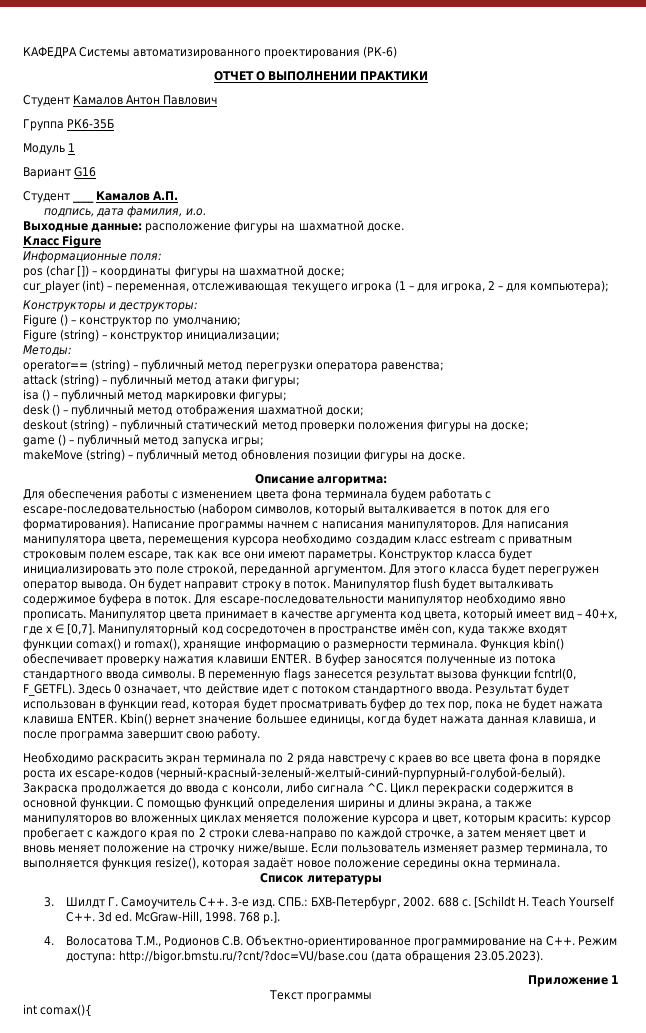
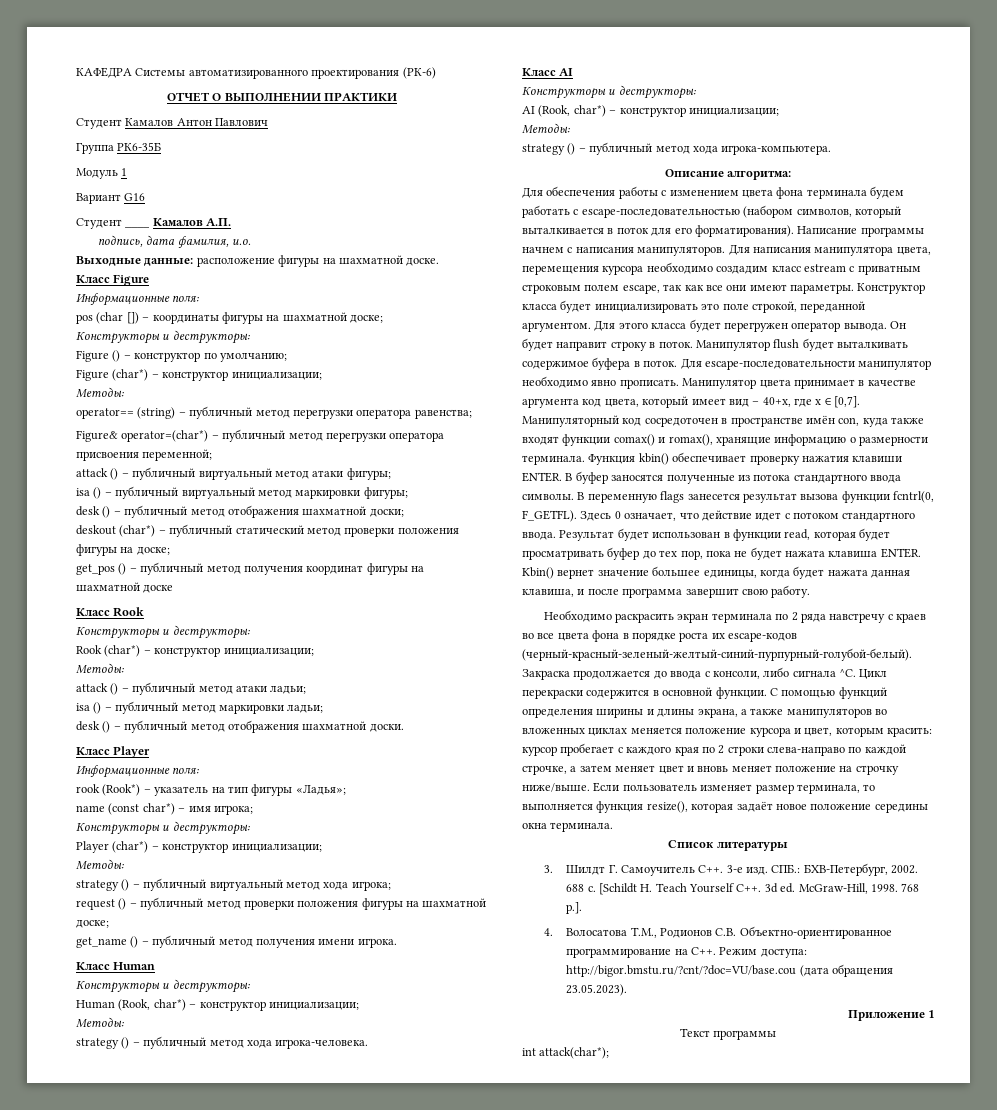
[23,280,610,293] // cur_player (int) – переменная, отслеживающая текущего игрока (1 – для игрока, 2 – для компьютера); -> (383, 319) none
[60,329,100,342] (string) -> [112,369,149,381] (char*)
[23,374,212,387] attack (string) – публичный метод -> [76,429,445,442] [76,449,213,461] [76,467,309,480] Figure& operator=(char*) – публичный метод перегрузки оператора присвоения переменной; // attack () – публичный виртуальный метод
(125, 395) none -> [181,487,255,499] виртуальный
[70,419,110,432] (string) -> [119,525,156,537] (char*)
[23,434,264,447] [23,449,465,462] game () – публичный метод запуска игры; // makeMove (string) – публичный метод обновления позиции фигуры на доске. -> [76,562,424,575] [76,582,174,593] [76,607,145,617] [76,625,250,639] [76,645,314,657] [76,663,124,674] [76,682,307,695] [76,701,324,714] [76,720,404,733] [76,746,151,758] [76,765,200,778] [76,784,346,796] [76,803,253,815] [76,821,250,835] [76,841,322,853] [76,859,124,870] [76,878,391,891] [76,897,487,910] [76,920,109,928] [76,935,397,948] [76,962,156,971] [76,979,250,993] [76,999,359,1011] [76,1017,124,1028] [76,1036,369,1049] [522,68,574,77] [522,85,696,99] [522,105,779,117] [522,123,570,134] [522,142,832,155] get_pos () – публичный метод получения координат фигуры на шахматной доске // Класс Rook // Конструкторы и деструкторы: // Rook (char*) – конструктор инициализации; // Методы: // attack () – публичный метод атаки ладьи; // isa () – публичный метод маркировки ладьи; // desk () – публичный метод отображения шахматной доски. // Класс Player // Информационные поля: // rook (Rook*) – указатель на тип фигуры «Ладья»; // name (const char*) – имя игрока; // Конструкторы и деструкторы: // Player (char*) – конструктор инициализации; // Методы: // strategy () – публичный виртуальный метод хода игрока; // request () – публичный метод проверки положения фигуры на шахматной доске; // get_name () – публичный метод получения имени игрока. // Класс Human // Конструкторы и деструкторы: // Human (Rook, char*) – конструктор инициализации; // Методы: // strategy () – публичный метод хода игрока-человека. // Класс AI // Конструкторы и деструкторы: // AI (Rook, char*) – конструктор инициализации; // Методы: // strategy () – публичный метод хода игрока-компьютера.
[40,1004,93,1016] comax(){ -> [539,1047,610,1059] attack(char*);

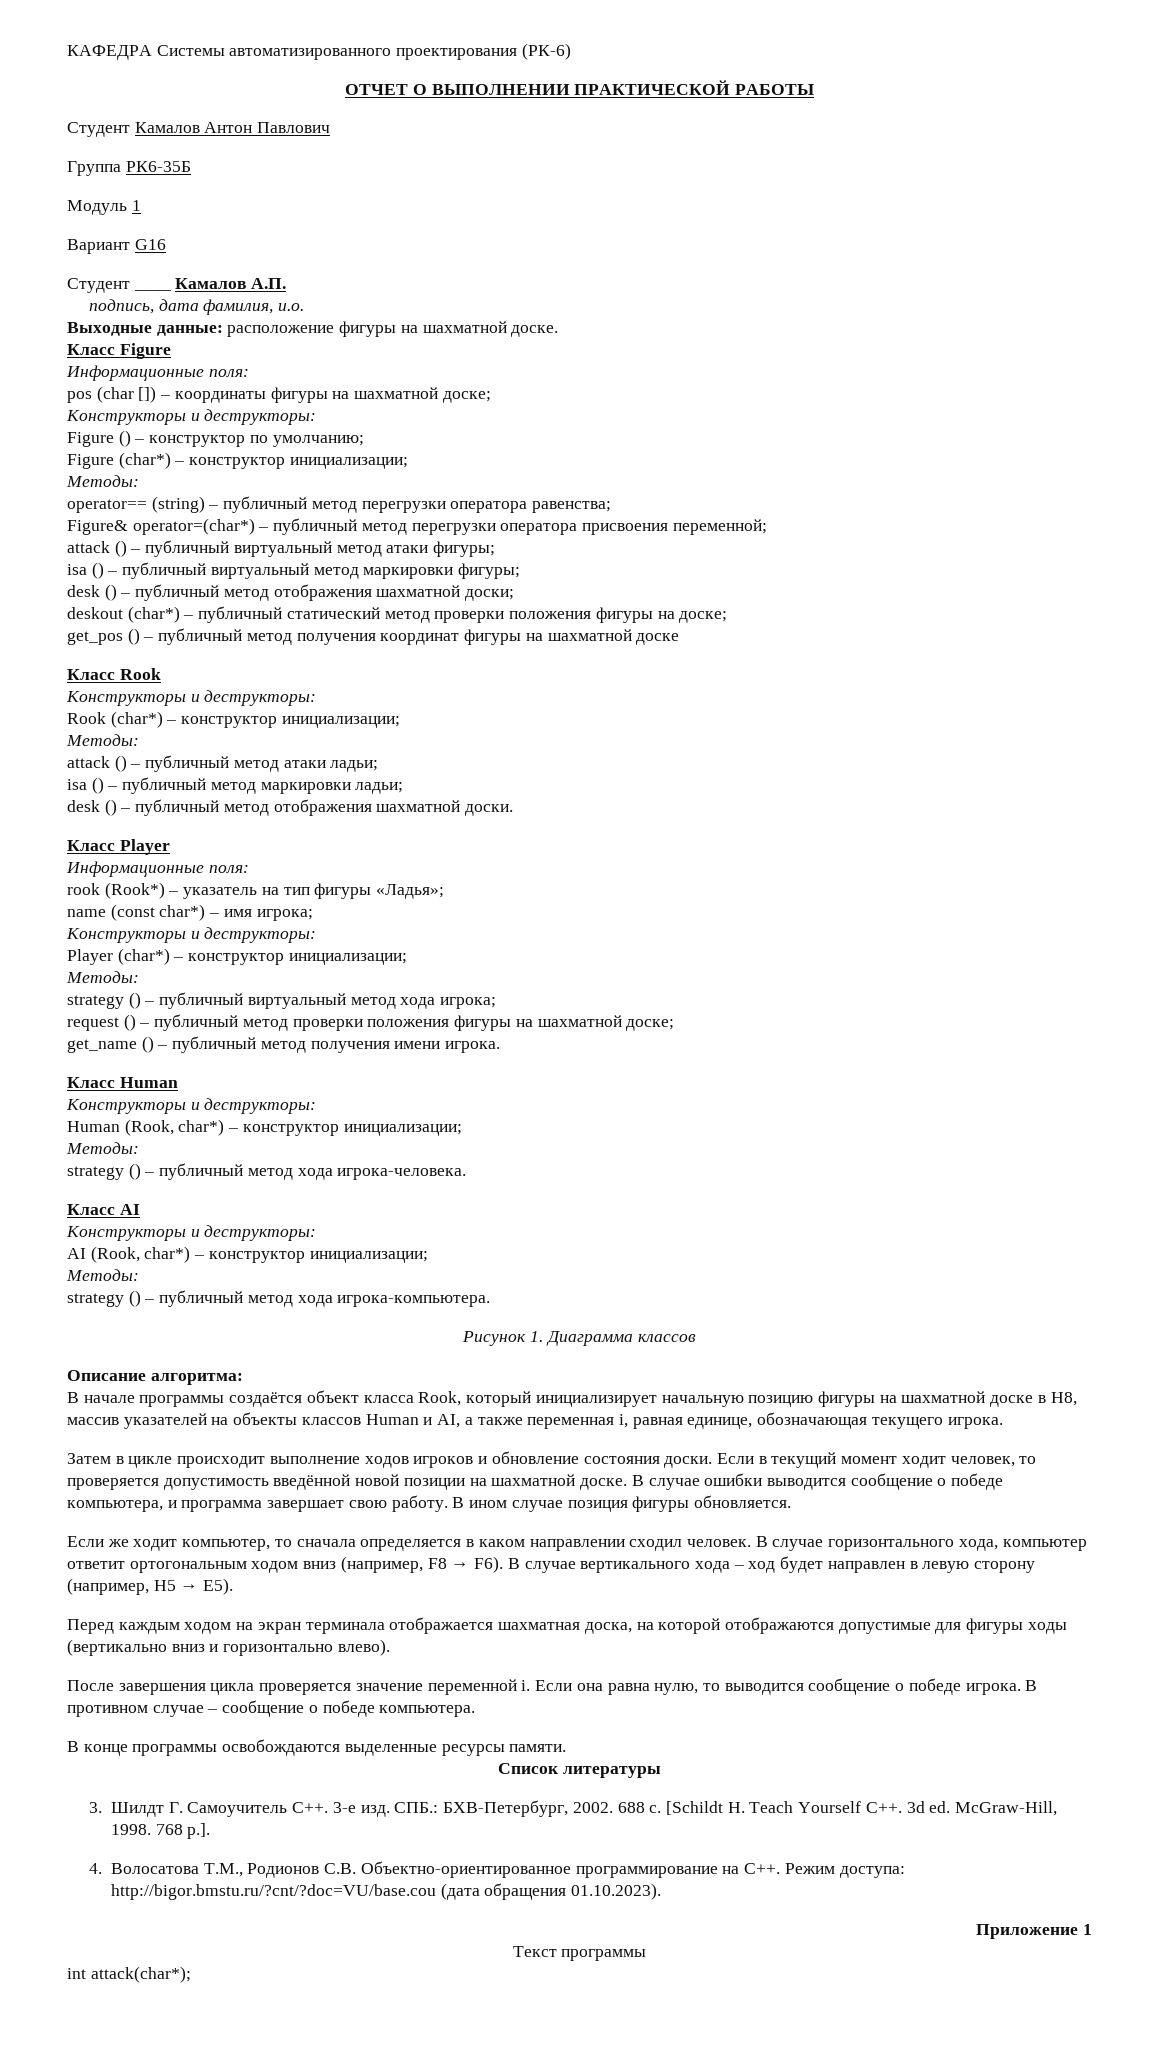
[324,92,398,102] ПРАКТИКИ -> [574,80,814,95] ПРАКТИЧЕСКОЙ РАБОТЫ
[664,169,792,180] [522,186,904,199] [522,205,901,218] [522,225,924,237] [522,244,931,256] [522,262,921,275] [522,283,926,294] [522,300,866,313] [522,319,906,332] [522,338,908,351] [522,357,932,370] [522,376,916,389] [522,396,861,408] [522,415,924,427] [522,434,928,446] [522,452,903,465] [522,471,901,484] [522,491,934,503] [522,510,916,522] [522,528,890,541] [522,547,921,560] [522,566,910,579] [522,585,811,598] [543,610,927,623] [522,630,797,642] [522,648,912,661] [522,667,888,680] [522,687,887,699] [522,708,887,718] [522,727,932,737] [522,743,906,756] [522,765,899,775] [522,782,876,794] [522,801,928,813] [522,822,614,832] Описание алгоритма: // Для обеспечения работы с изменением цвета фона терминала будем работать с escape-последовательностью (набором символов, который выталкивается в поток для его форматирования). Написание программы начнем с написания манипуляторов. Для написания манипулятора цвета, перемещения курсора необходимо создадим класс estream с приватным строковым полем escape, так как все они имеют параметры. Конструктор класса будет инициализировать это поле строкой, переданной аргументом. Для этого класса будет перегружен оператор вывода. Он будет направит строку в поток. Манипулятор flush будет выталкивать содержимое буфера в поток. Для escape-последовательности манипулятор необходимо явно прописать. Манипулятор цвета принимает в качестве аргумента код цвета, который имеет вид – 40+x, где х ∈ [0,7]. Манипуляторный код сосредоточен в пространстве имён con, куда также входят функции comax() и romax(), хранящие информацию о размерности терминала. Функция kbin() обеспечивает проверку нажатия клавиши ENTER. В буфер заносятся полученные из потока стандартного ввода символы. В переменную flags занесется результат вызова функции fcntrl(0, F_GETFL). Здесь 0 означает, что действие идет с потоком стандартного ввода. Результат будет использован в функции read, которая будет просматривать буфер до тех пор, пока не будет нажата клавиша ENTER. Kbin() вернет значение большее единицы, когда будет нажата данная клавиша, и после программа завершит свою работу. // Необходимо раскрасить экран терминала по 2 ряда навстречу с краев во все цвета фона в порядке роста их escape-кодов (черный-красный-зеленый-желтый-синий-пурпурный-голубой-белый). Закраска продолжается до ввода с консоли, либо сигнала ^C. Цикл перекраски содержится в основной функции. С помощью функций определения ширины и длины экрана, а также манипуляторов во вложенных циклах меняется положение курсора и цвет, которым красить: курсор пробегает с каждого края по 2 строки слева-направо по каждой строчке, а затем меняет цвет и вновь меняет положение на строчку ниже/выше. Если пользователь изменяет размер терминала, то выполняется функция resize(), которая задаёт новое положение середины окна терминала. -> [462,1331,696,1346] [67,1370,243,1385] [67,1390,1077,1407] [67,1412,1003,1429] [67,1451,1037,1468] [67,1473,1004,1490] [67,1495,791,1512] [67,1536,1087,1551] [67,1556,1036,1573] [67,1578,234,1595] [67,1617,1067,1634] [67,1639,390,1656] [67,1678,1038,1695] [67,1700,476,1717] [67,1739,567,1756] Рисунок 1. Диаграмма классов // Описание алгоритма: // В начале программы создаётся объект класса Rook, который инициализирует начальную позицию фигуры на шахматной доске в H8, массив указателей на объекты классов Human и AI, а также переменная i, равная единице, обозначающая текущего игрока. // Затем в цикле происходит выполнение ходов игроков и обновление состояния доски. Если в текущий момент ходит человек, то проверяется допустимость введённой новой позиции на шахматной доске. В случае ошибки выводится сообщение о победе компьютера, и программа завершает свою работу. В ином случае позиция фигуры обновляется. // Если же ходит компьютер, то сначала определяется в каком направлении сходил человек. В случае горизонтального хода, компьютер ответит ортогональным ходом вниз (например, F8 → F6). В случае вертикального хода – ход будет направлен в левую сторону (например, H5 → E5). // Перед каждым ходом на экран терминала отображается шахматная доска, на которой отображаются допустимые для фигуры ходы (вертикально вниз и горизонтально влево). // После завершения цикла проверяется значение переменной i. Если она равна нулю, то выводится сообщение о победе игрока. В противном случае – сообщение о победе компьютера. // В конце программы освобождаются выделенные ресурсы памяти.
[566,984,628,996] 23.05.2023). -> [571,1883,662,1900] 01.10.2023).

